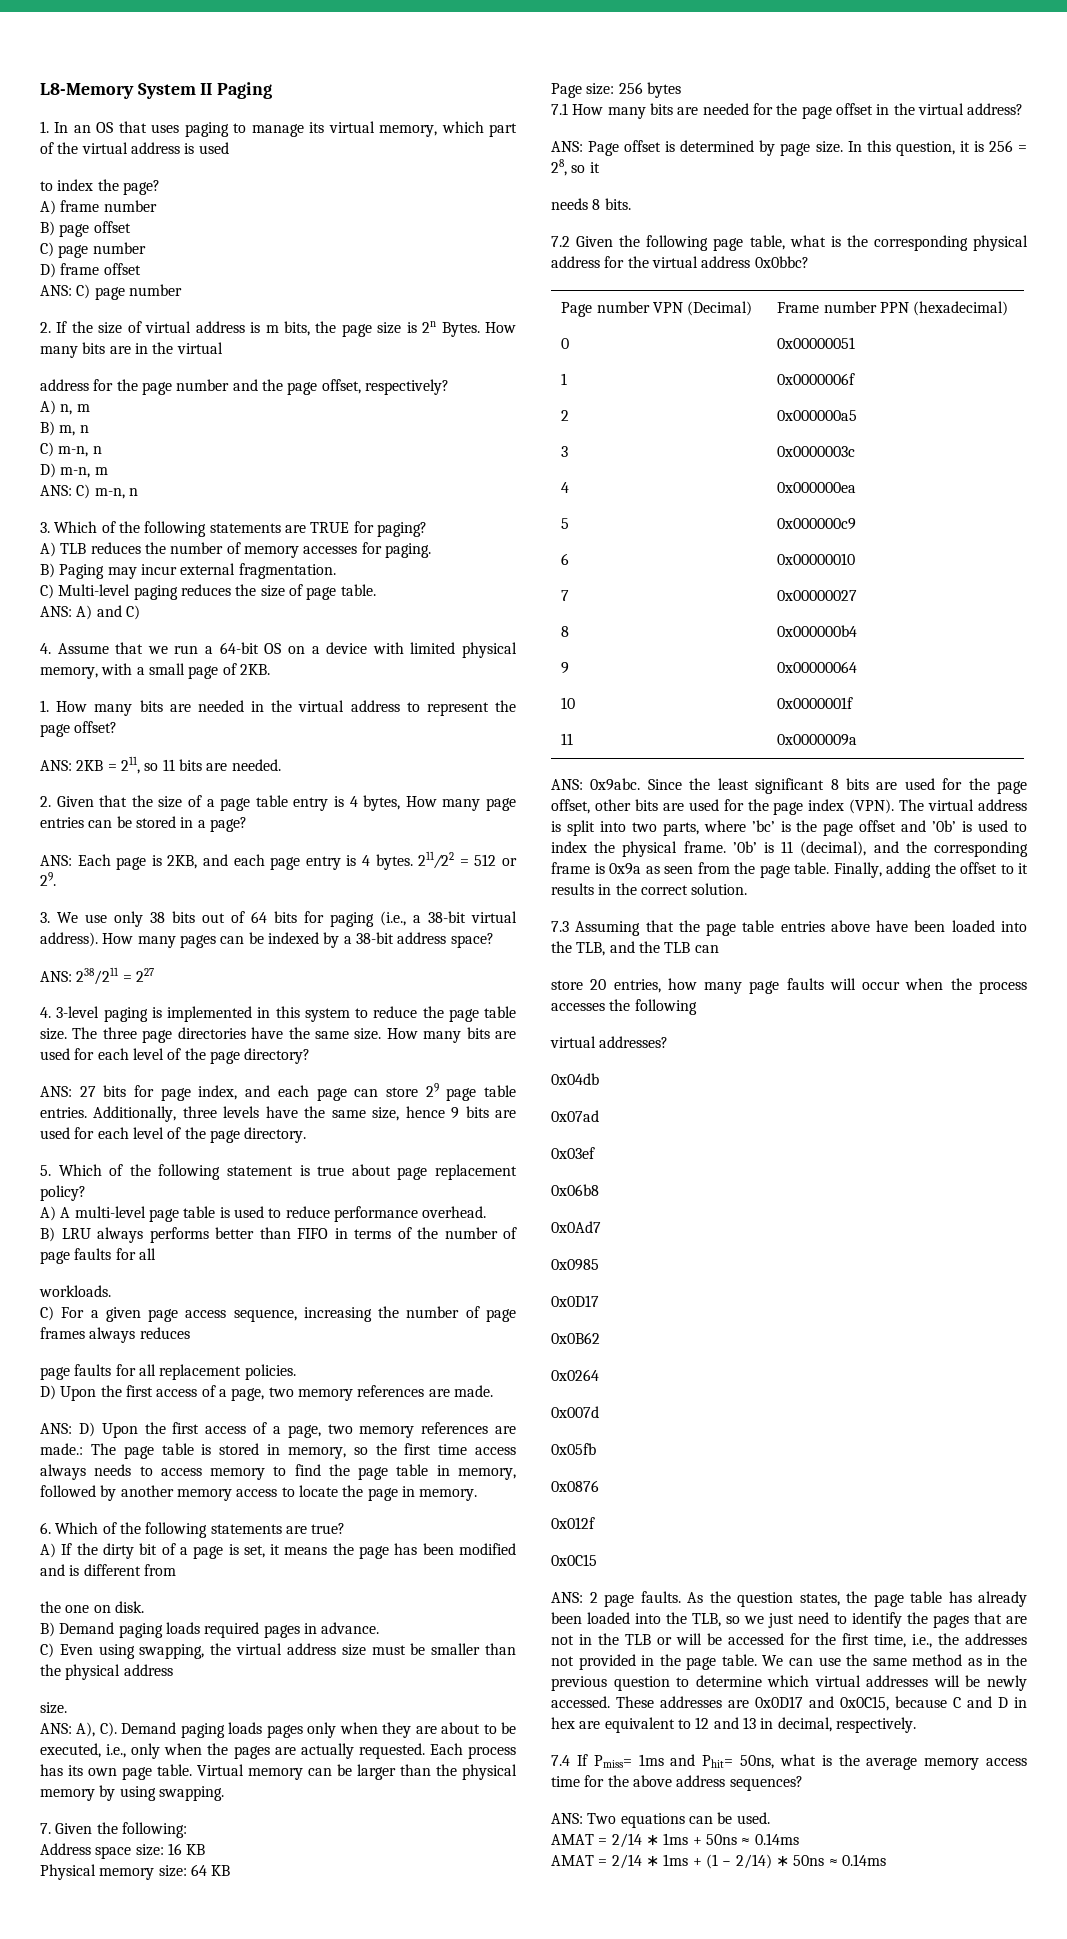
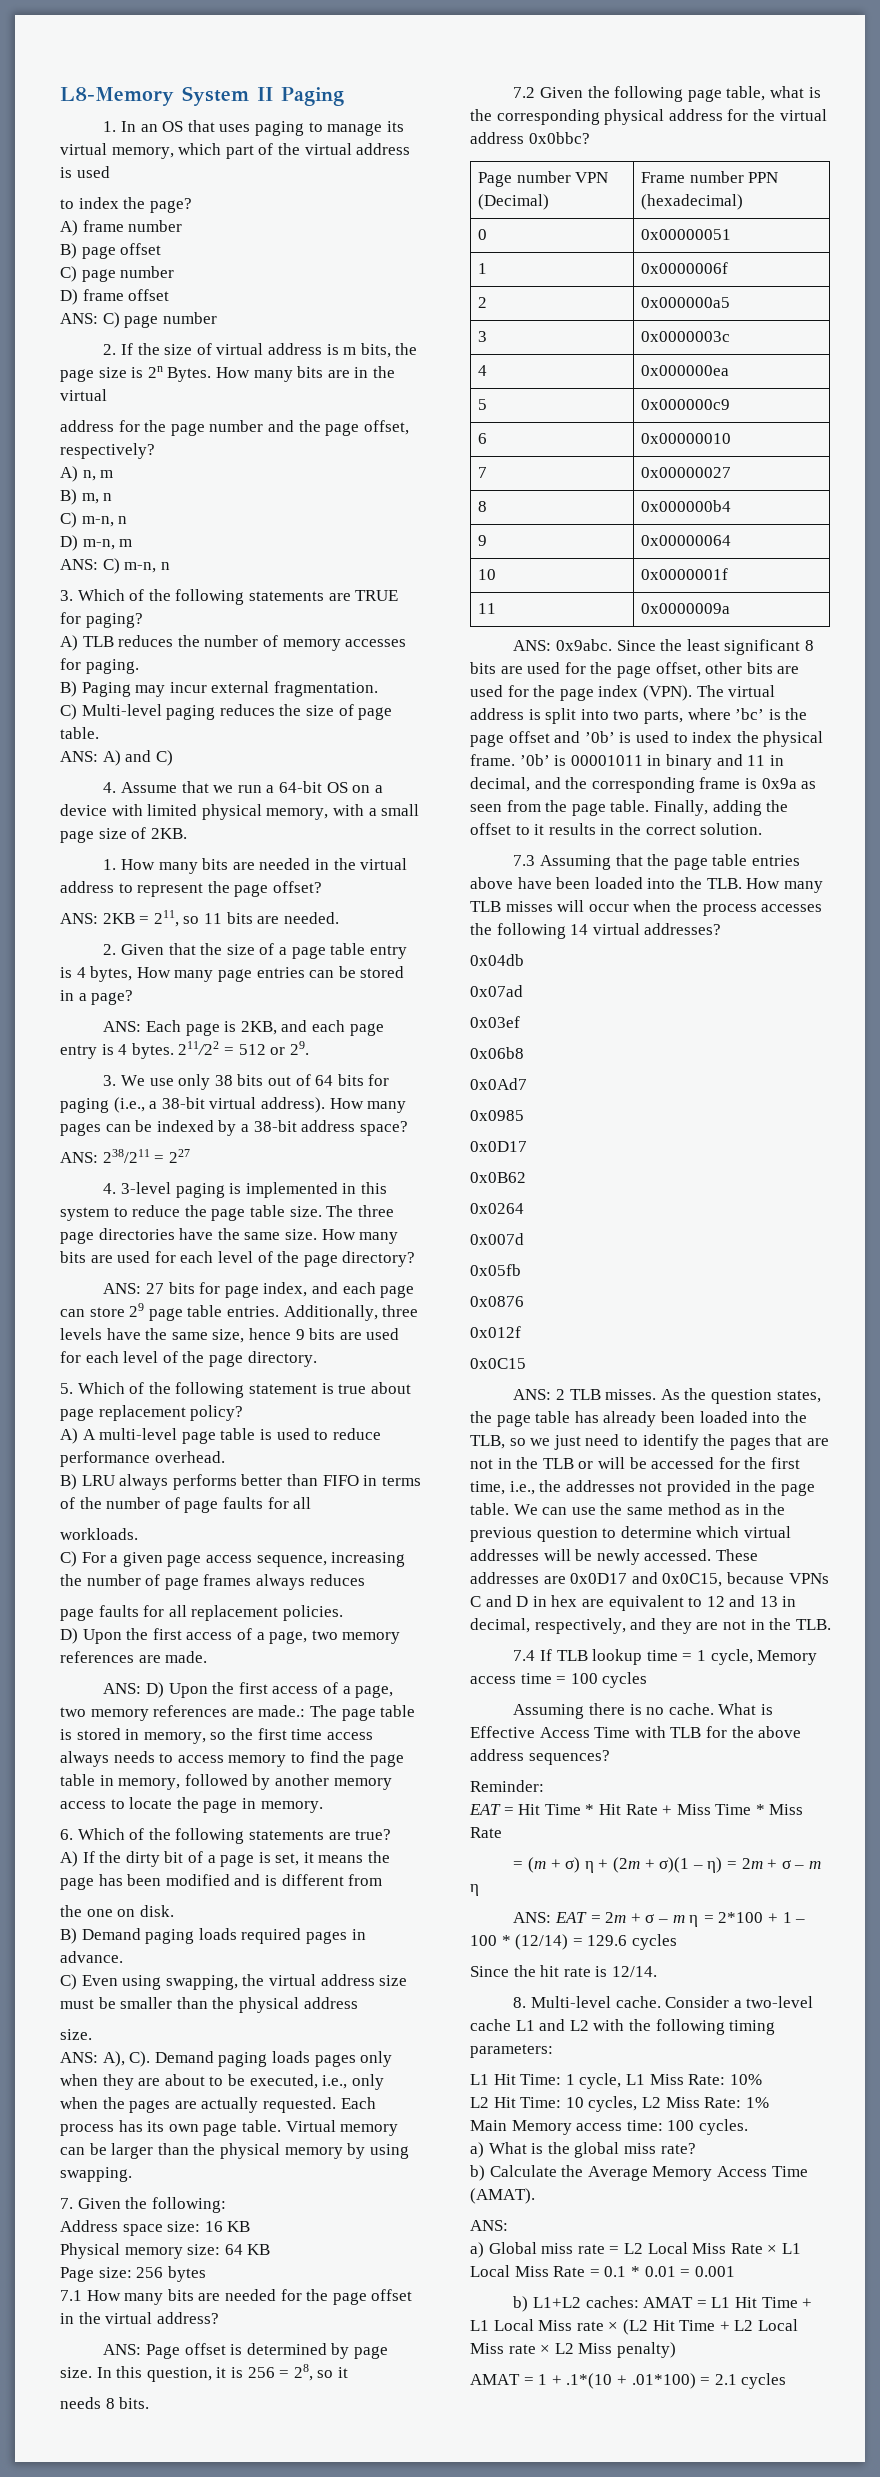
(219, 672) none -> [98,828,127,839] size
[781,841,867,856] 11 (decimal), -> [570,754,784,770] [470,777,530,792] 00001011 in binary and 11 in decimal,
[576,941,719,956] [551,978,824,994] TLB, and the TLB can // store 20 entries, how many page faults -> [706,878,823,893] [470,901,553,912] TLB. How many TLB misses
(697, 1007) // -> [570,924,589,935] 14
[604,1591,681,1607] page faults. -> [569,1389,657,1400] TLB misses.
(947, 1702) none -> [788,1573,829,1584] VPNs
[835,1717,916,1733] [551,1754,1027,1770] [551,1776,580,1787] respectively. // 7.4 If Pmiss= 1ms and Phit= 50ns, what is the average memory access time -> [534,1618,831,1634] [513,1649,818,1665] [470,1672,648,1688] [513,1703,773,1719] [470,1726,702,1738] respectively, and they are not in the TLB. // 7.4 If TLB lookup time = 1 cycle, Memory access time = 100 cycles // Assuming there is no cache. What is Effective Access Time with TLB
[551,1812,770,1828] [551,1833,799,1848] [551,1854,886,1869] ANS: Two equations can be used. // AMAT = 2/14 ∗ 1ms + 50ns ≈ 0.14ms // AMAT = 2/14 ∗ 1ms + (1 − 2/14) ∗ 50ns ≈ 0.14ms -> [470,1780,544,1792] [469,1804,804,1815] [470,1827,502,1838] [513,1857,821,1873] [470,1884,479,1896] [513,1912,806,1927] [470,1934,677,1950] [470,1965,657,1977] [513,1996,814,2008] [470,2019,776,2035] [470,2044,553,2058] [470,2073,762,2089] [470,2096,769,2112] [470,2119,748,2135] [470,2142,696,2158] [470,2165,808,2181] [470,2188,535,2204] [470,2220,508,2231] [470,2242,801,2258] [470,2265,735,2277] [513,2296,813,2312] [470,2319,798,2335] [470,2342,676,2358] [470,2373,787,2389] Reminder: // EAT = Hit Time * Hit Rate + Miss Time * Miss Rate // = (m + σ) η + (2m + σ)(1 – η) = 2m + σ – m η // ANS: EAT = 2m + σ – m η = 2*100 + 1 – 100 * (12/14) = 129.6 cycles // Since the hit rate is 12/14. // 8. Multi-level cache. Consider a two-level cache L1 and L2 with the following timing parameters: // L1 Hit Time: 1 cycle, L1 Miss Rate: 10% // L2 Hit Time: 10 cycles, L2 Miss Rate: 1% // Main Memory access time: 100 cycles. // a) What is the global miss rate? // b) Calculate the Average Memory Access Time (AMAT). // ANS: // a) Global miss rate = L2 Local Miss Rate × L1 Local Miss Rate = 0.1 * 0.01 = 0.001 // b) L1+L2 caches: AMAT = L1 Hit Time + L1 Local Miss rate × (L2 Hit Time + L2 Local Miss rate × L2 Miss penalty) // AMAT = 1 + .1*(10 + .01*100) = 2.1 cycles

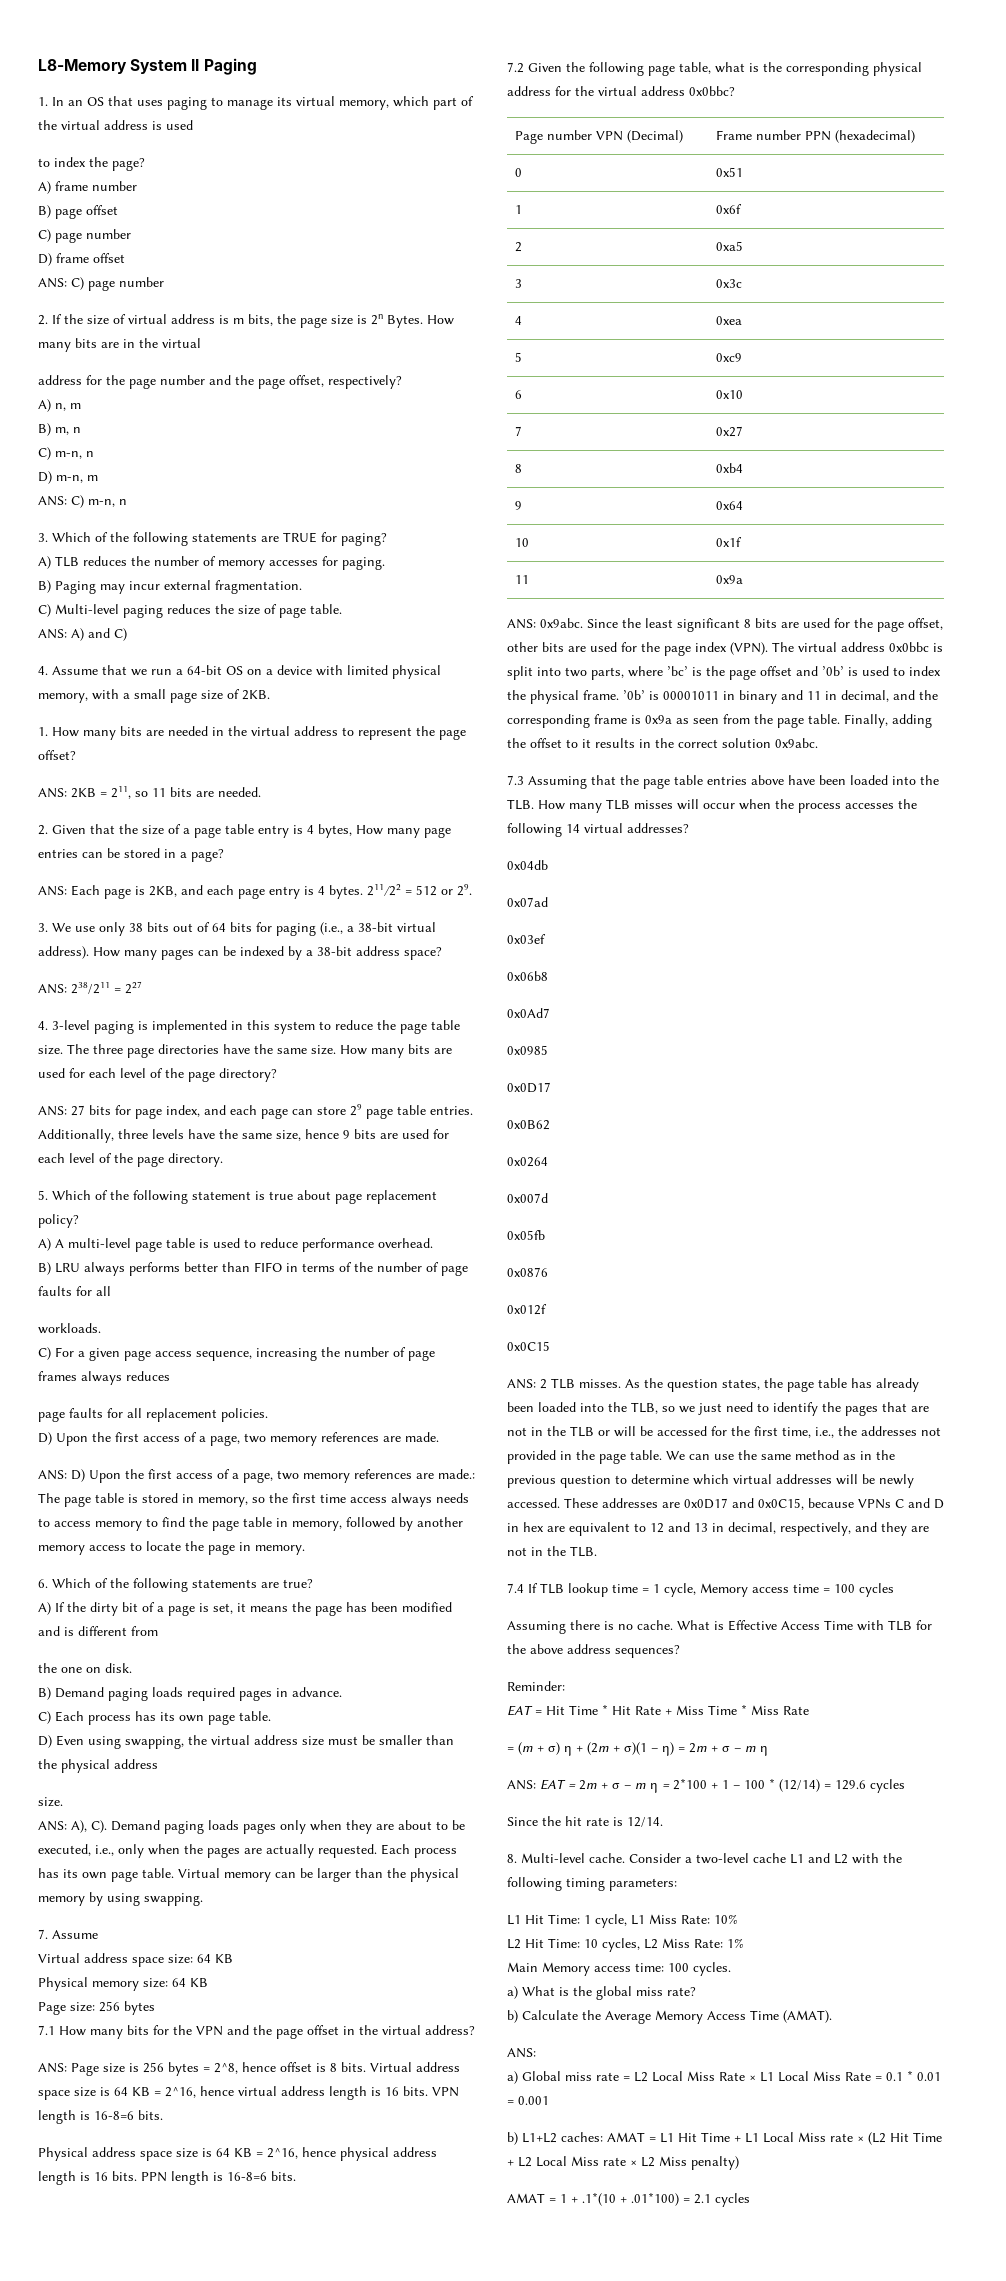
(77, 1982) none -> [55,1711,271,1725] [38,1735,52,1748] Each process has its own page table. // D)
[77,2197,226,2213] [60,2220,118,2232] Given the following: // Address -> [52,1930,98,1939] [38,1953,128,1963] Assume // Virtual address
[204,2221,223,2232] 16 -> [197,1954,211,1963] 64
[198,2289,302,2301] are needed for -> [153,2025,249,2036] for the VPN and
[184,2343,388,2359] [60,2364,348,2382] [60,2397,115,2409] offset is determined by page size. In this question, it is 256 = 28, so it // needs 8 -> [103,2062,460,2076] [38,2086,459,2100] [38,2110,163,2124] [38,2147,437,2161] [38,2171,267,2185] size is 256 bytes = 2^8, hence offset is 8 bits. Virtual address space size is 64 KB = 2^16, hence virtual address length is 16 bits. VPN length is 16-8=6 bits. // Physical address space size is 64 KB = 2^16, hence physical address length is 16 bits. PPN length is 16-8=6
[641,229,732,240] 0x00000051 -> [716,167,744,177] 0x51
[641,262,729,274] 0x0000006f -> [716,204,743,214] 0x6f
[641,297,731,308] 0x000000a5 -> [716,241,744,251] 0xa5
[641,331,731,342] 0x0000003c -> [716,279,743,288] 0x3c
[641,365,730,376] 0x000000ea -> [716,316,743,325] 0xea
[641,399,731,410] 0x000000c9 -> [716,353,743,362] 0xc9
[641,433,732,444] 0x00000010 -> [716,390,744,399] 0x10
[641,467,732,478] 0x00000027 -> [716,426,744,437] 0x27
[641,500,732,512] 0x000000b4 -> [716,463,744,473] 0xb4
[641,535,732,546] 0x00000064 -> [716,501,744,510] 0x64
[641,568,729,580] 0x0000001f -> [716,537,743,547] 0x1f
[641,603,731,614] 0x0000009a -> [716,575,744,584] 0x9a
(524, 714) none -> [889,642,929,652] 0x0bbc
[700,823,763,835] solution. -> [722,738,818,748] solution 0x9abc.

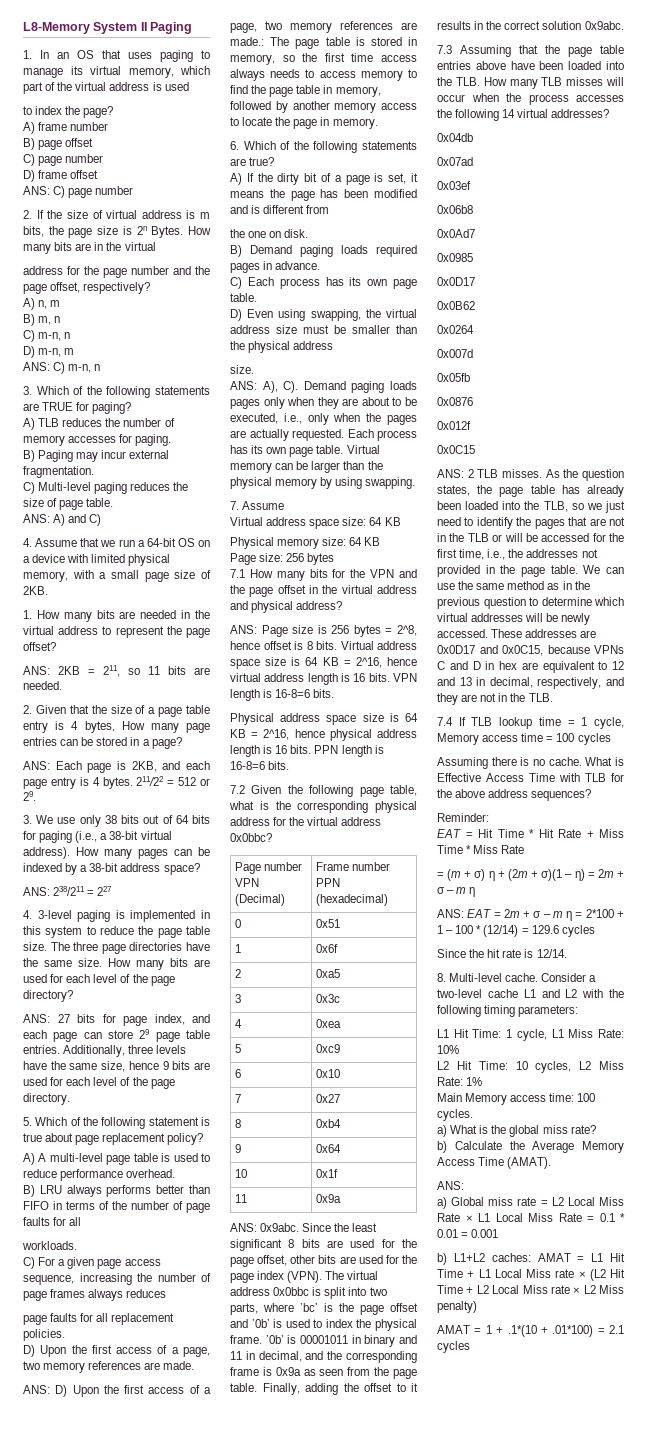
(421, 2030) none -> [377,585,417,594] [230,601,294,613] address and physical

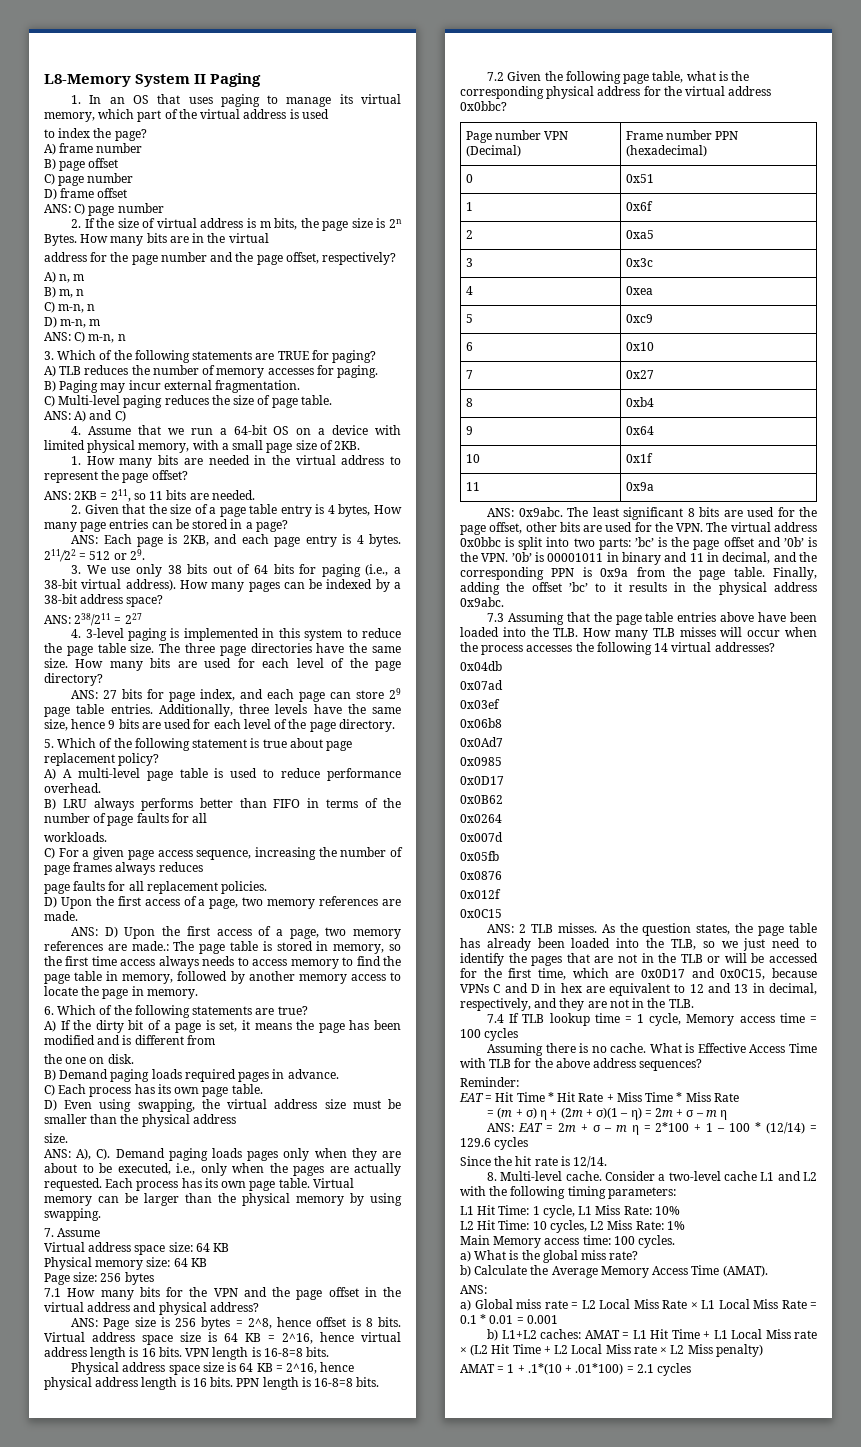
[275,689,311,698] 16-8=6 -> [263,1348,303,1357] 16-8=8
[230,761,265,770] 16-8=6 -> [314,1378,354,1387] 16-8=8
[302,1223,350,1232] Since the -> [567,507,589,517] The
[230,1271,323,1283] page index (VPN). -> [676,523,704,532] VPN.
[230,1303,294,1315] parts, where -> [598,538,631,550] parts:
[285,1319,417,1331] [230,1335,262,1344] used to index the physical frame. -> [460,552,509,562] the VPN.
[230,1367,259,1376] frame -> [551,568,575,577] PPN
[303,1369,344,1376] as seen -> (629, 572) none
(392, 1387) none -> [568,582,588,592] ’bc’
[504,21,582,30] correct solution -> [718,582,817,595] physical address
[487,549,598,560] [437,565,624,577] [437,581,590,590] [437,597,624,609] [437,613,591,625] [437,629,578,638] i.e., the addresses not provided in the page table. We can use the same method as in the previous question to determine which virtual addresses will be newly accessed. These addresses -> [572,968,609,978] which

